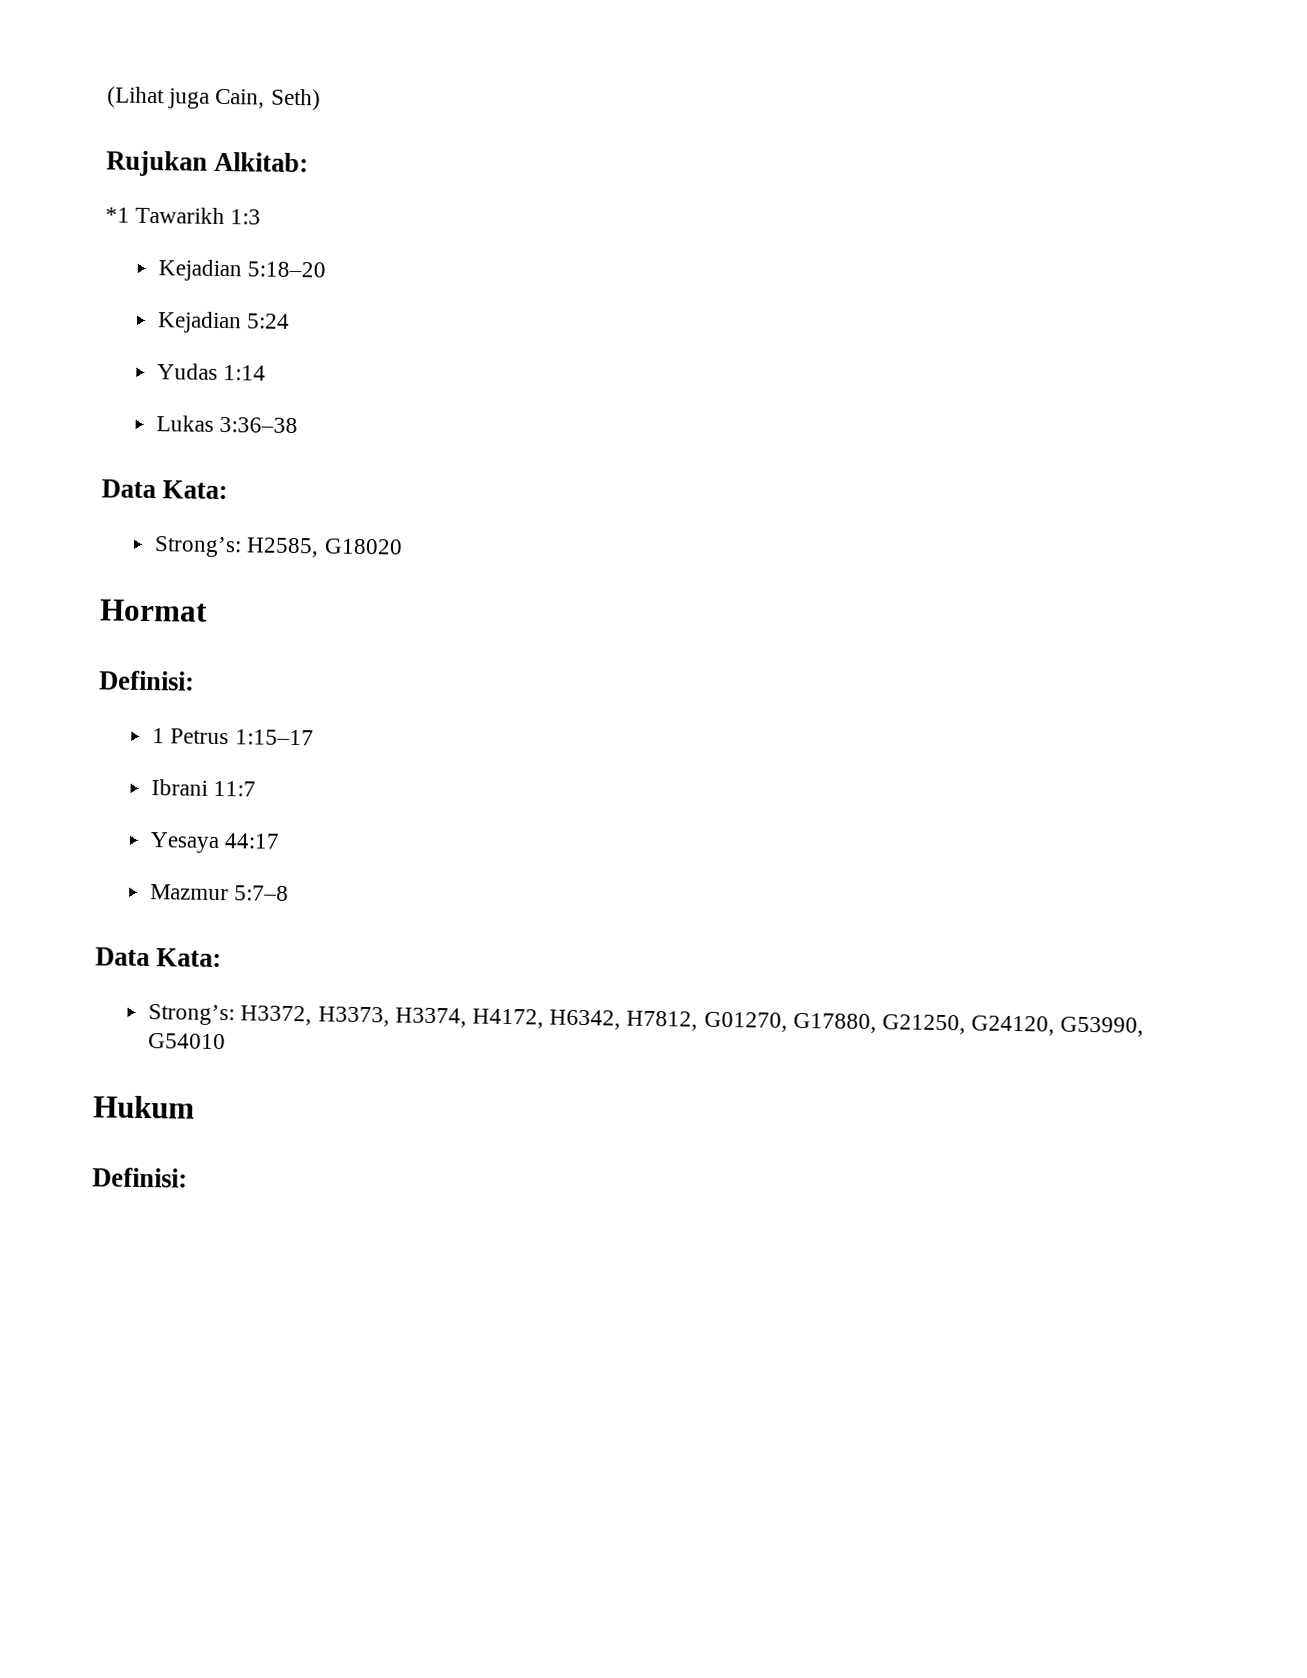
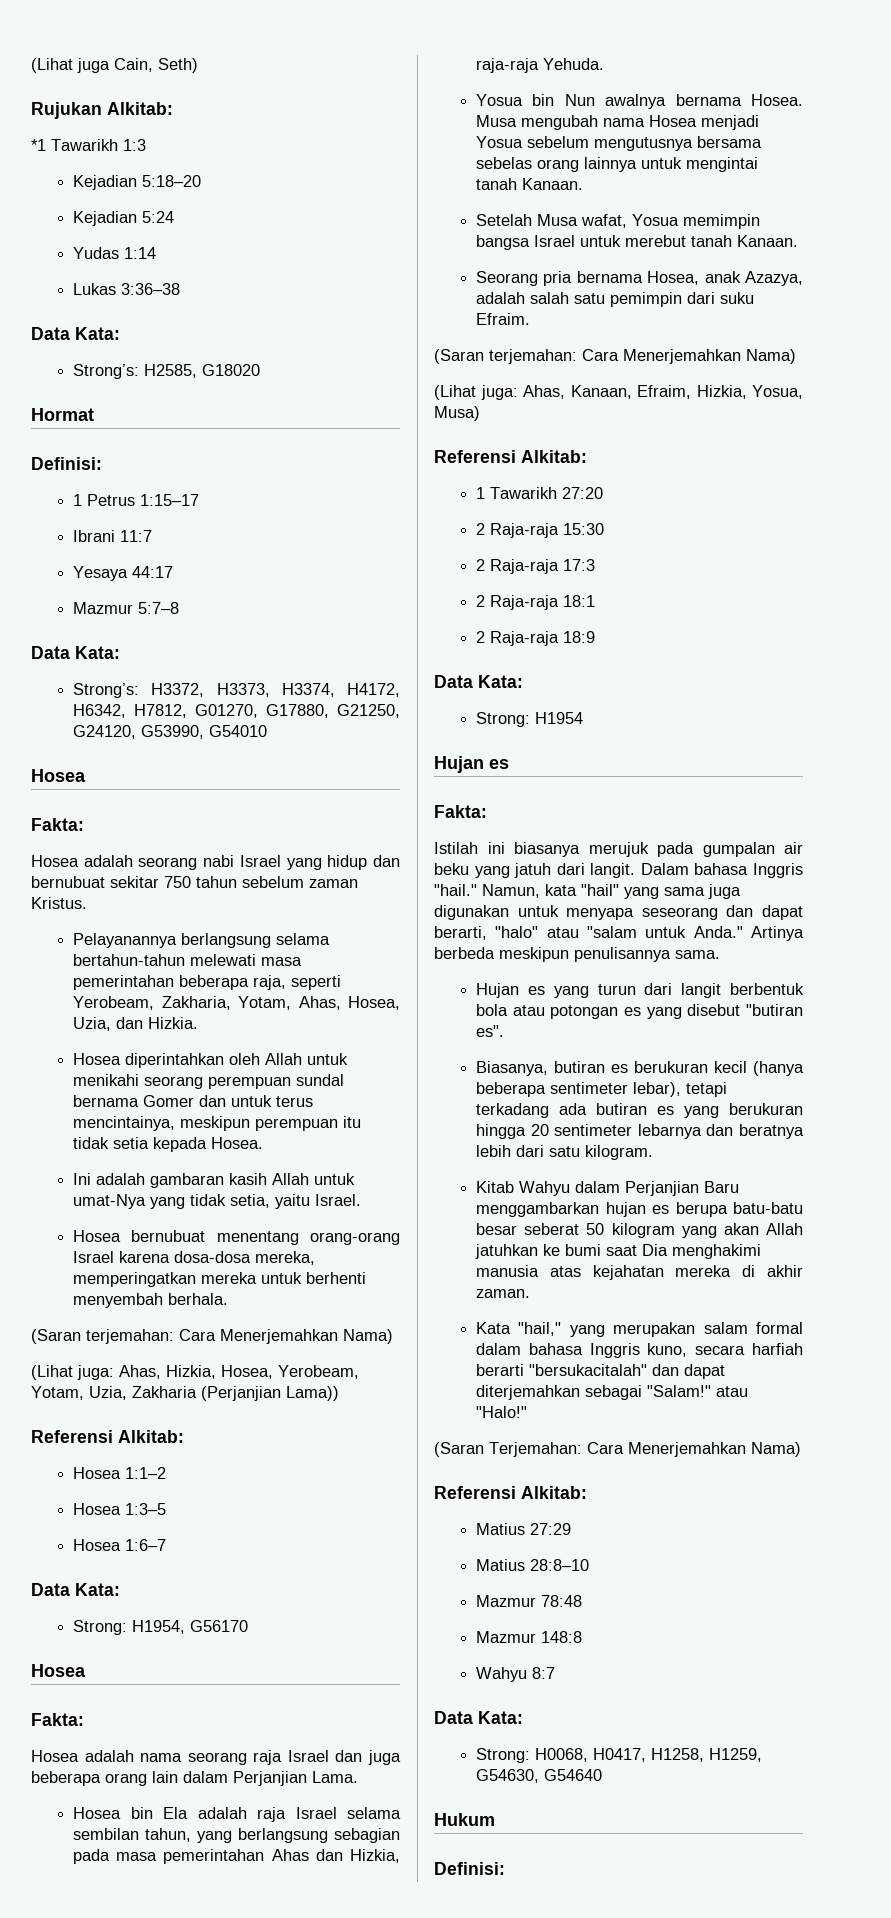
(227, 1041) none -> [31,769,86,782] [31,818,84,831] [31,855,401,870] [31,876,358,888] [31,897,87,909] [73,933,331,948] [73,954,303,966] [73,975,342,990] [73,996,400,1010] [73,1017,199,1031] [73,1053,349,1068] [73,1074,345,1089] [73,1095,314,1107] [73,1116,362,1131] [73,1137,264,1152] [73,1173,356,1188] [73,1194,362,1209] [73,1230,400,1245] [73,1251,316,1265] [73,1272,367,1287] [73,1293,229,1308] [31,1329,393,1344] [31,1365,359,1380] [31,1386,339,1401] [31,1430,184,1443] [73,1467,167,1479] [73,1503,167,1515] [73,1539,167,1551] [31,1583,120,1596] [73,1620,249,1635] [31,1664,86,1677] [31,1713,84,1726] [31,1750,401,1765] [31,1771,358,1786] [73,1807,401,1822] [73,1828,400,1843] [73,1849,400,1864] [476,58,605,73] [476,94,803,109] [476,115,760,130] [476,136,763,151] [476,157,759,172] [476,178,584,190] [476,214,761,229] [476,235,799,250] [476,271,803,286] [476,292,755,307] [476,313,531,325] [434,349,796,364] [434,385,803,400] [434,406,480,421] [434,450,587,463] [476,487,604,499] [476,523,605,538] [476,559,596,574] [476,595,596,610] [476,631,596,646] [434,675,523,688] [476,712,584,727] [434,756,509,773] [434,805,487,818] [434,842,803,857] [434,863,803,878] [434,884,741,899] [434,905,803,920] [434,926,804,941] [434,947,720,962] [476,983,804,998] [476,1004,803,1019] [476,1025,505,1037] [476,1061,804,1076] [476,1082,728,1097] [476,1103,803,1118] [476,1124,804,1139] [476,1145,654,1160] [476,1181,740,1196] [476,1202,803,1217] [476,1223,803,1238] [475,1244,762,1259] [476,1265,803,1280] [476,1289,531,1298] [476,1322,803,1337] [476,1343,803,1358] [476,1364,726,1379] [476,1385,749,1400] [476,1406,528,1418] [434,1442,801,1457] [434,1486,587,1499] [476,1523,572,1535] [476,1559,590,1571] [476,1595,583,1607] [476,1631,583,1643] [476,1667,556,1682] [434,1711,523,1724] [476,1748,763,1763] [476,1769,603,1783] // Hosea // Fakta: // Hosea adalah seorang nabi Israel yang hidup dan bernubuat sekitar 750 tahun sebelum zaman Kristus. // Pelayanannya berlangsung selama bertahun-tahun melewati masa pemerintahan beberapa raja, seperti Yerobeam, Zakharia, Yotam, Ahas, Hosea, Uzia, dan Hizkia. // Hosea diperintahkan oleh Allah untuk menikahi seorang perempuan sundal bernama Gomer dan untuk terus mencintainya, meskipun perempuan itu tidak setia kepada Hosea. // Ini adalah gambaran kasih Allah untuk umat-Nya yang tidak setia, yaitu Israel. // Hosea bernubuat menentang orang-orang Israel karena dosa-dosa mereka, memperingatkan mereka untuk berhenti menyembah berhala. // (Saran terjemahan: Cara Menerjemahkan Nama) // (Lihat juga: Ahas, Hizkia, Hosea, Yerobeam, Yotam, Uzia, Zakharia (Perjanjian Lama)) // Referensi Alkitab: // Hosea 1:1–2 // Hosea 1:3–5 // Hosea 1:6–7 // Data Kata: // Strong: H1954, G56170 // Hosea // Fakta: // Hosea adalah nama seorang raja Israel dan juga beberapa orang lain dalam Perjanjian Lama. // Hosea bin Ela adalah raja Israel selama sembilan tahun, yang berlangsung sebagian pada masa pemerintahan Ahas dan Hizkia, raja-raja Yehuda. // Yosua bin Nun awalnya bernama Hosea. Musa mengubah nama Hosea menjadi Yosua sebelum mengutusnya bersama sebelas orang lainnya untuk mengintai tanah Kanaan. // Setelah Musa wafat, Yosua memimpin bangsa Israel untuk merebut tanah Kanaan. // Seorang pria bernama Hosea, anak Azazya, adalah salah satu pemimpin dari suku Efraim. // (Saran terjemahan: Cara Menerjemahkan Nama) // (Lihat juga: Ahas, Kanaan, Efraim, Hizkia, Yosua, Musa) // Referensi Alkitab: // 1 Tawarikh 27:20 // 2 Raja-raja 15:30 // 2 Raja-raja 17:3 // 2 Raja-raja 18:1 // 2 Raja-raja 18:9 // Data Kata: // Strong: H1954 // Hujan es // Fakta: // Istilah ini biasanya merujuk pada gumpalan air beku yang jatuh dari langit. Dalam bahasa Inggris "hail." Namun, kata "hail" yang sama juga digunakan untuk menyapa seseorang dan dapat berarti, "halo" atau "salam untuk Anda." Artinya berbeda meskipun penulisannya sama. // Hujan es yang turun dari langit berbentuk bola atau potongan es yang disebut "butiran es". // Biasanya, butiran es berukuran kecil (hanya beberapa sentimeter lebar), tetapi terkadang ada butiran es yang berukuran hingga 20 sentimeter lebarnya dan beratnya lebih dari satu kilogram. // Kitab Wahyu dalam Perjanjian Baru menggambarkan hujan es berupa batu-batu besar seberat 50 kilogram yang akan Allah jatuhkan ke bumi saat Dia menghakimi manusia atas kejahatan mereka di akhir zaman. // Kata "hail," yang merupakan salam formal dalam bahasa Inggris kuno, secara harfiah berarti "bersukacitalah" dan dapat diterjemahkan sebagai "Salam!" atau "Halo!" // (Saran Terjemahan: Cara Menerjemahkan Nama) // Referensi Alkitab: // Matius 27:29 // Matius 28:8–10 // Mazmur 78:48 // Mazmur 148:8 // Wahyu 8:7 // Data Kata: // Strong: H0068, H0417, H1258, H1259, G54630, G54640

